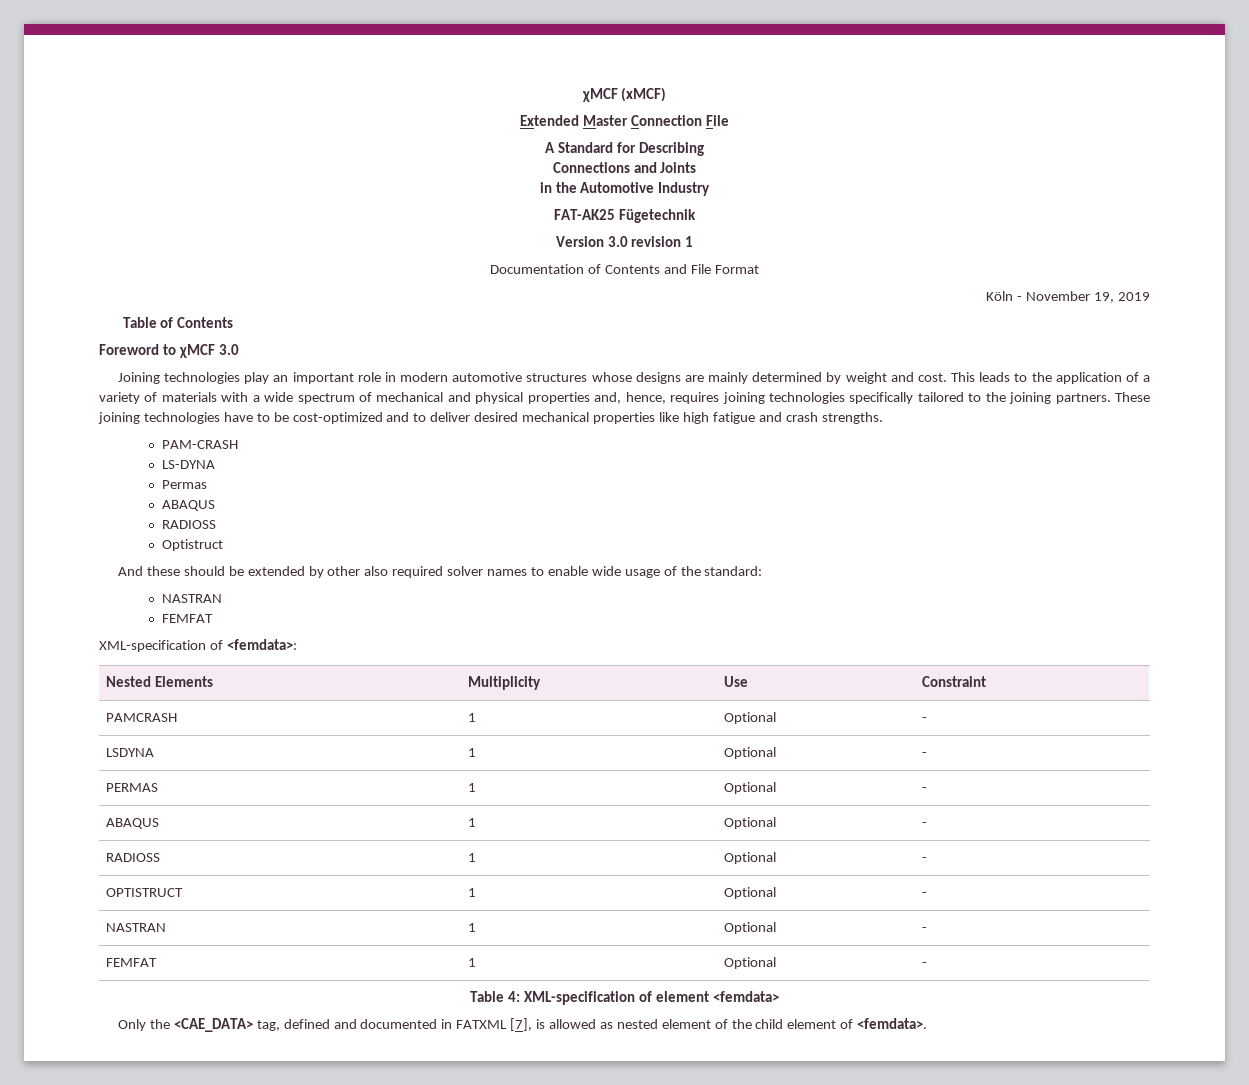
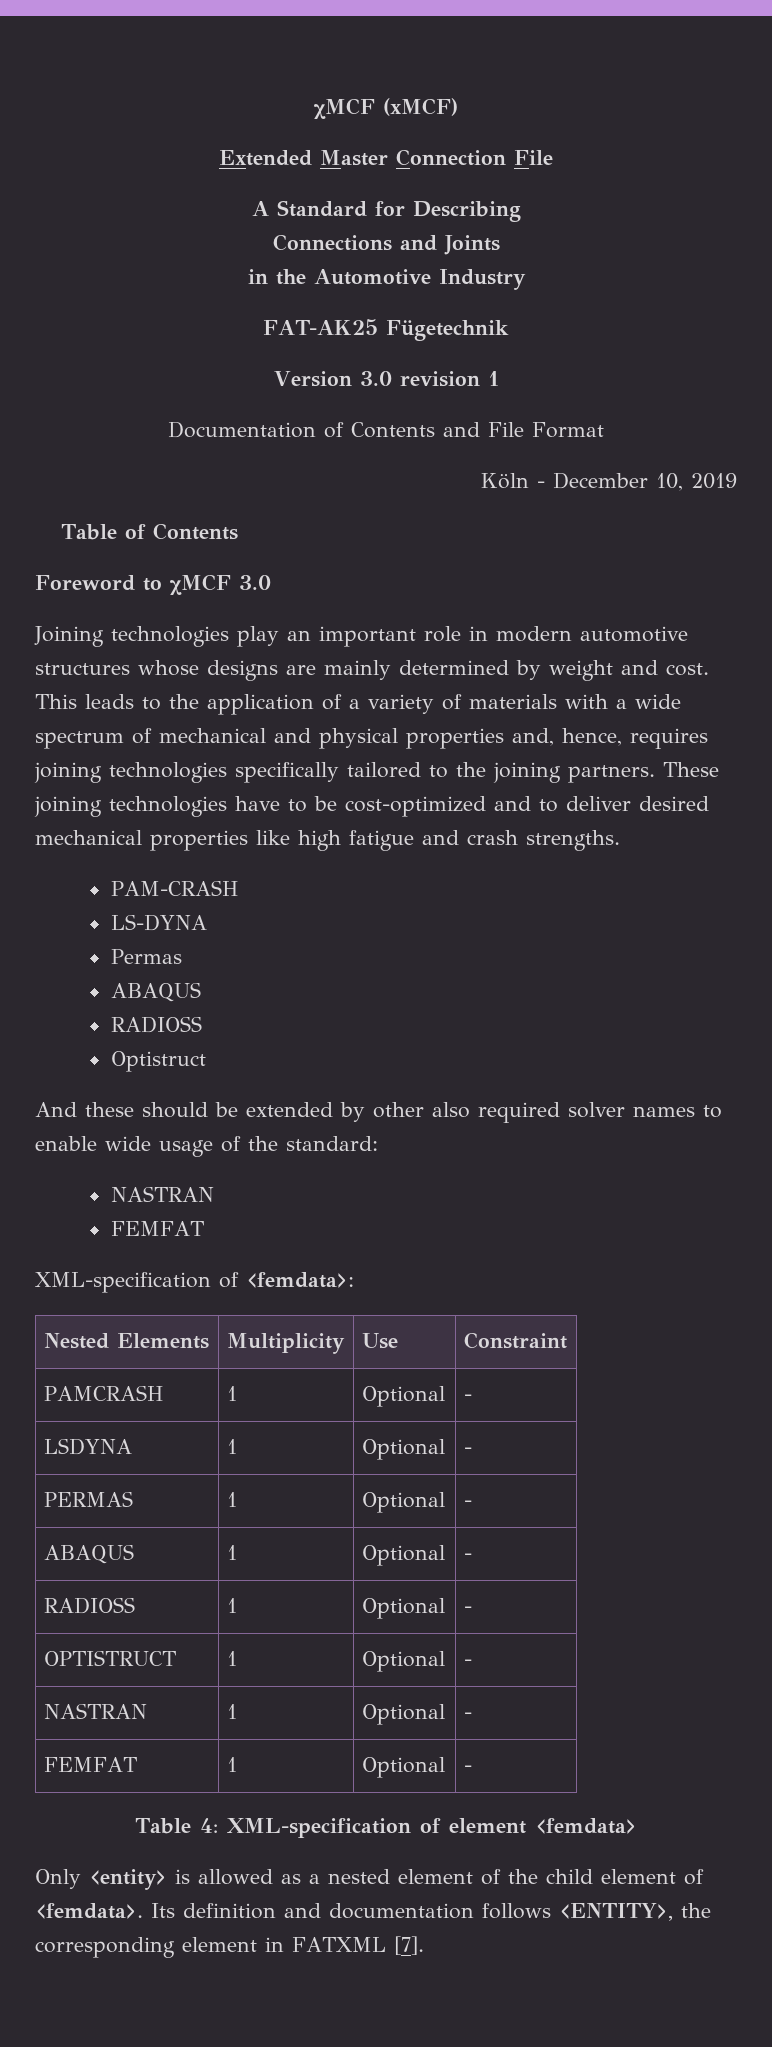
[1026,291,1115,303] November 19, -> [553,472,683,491] December 10,
[149,1018,533,1032] the <CAE_DATA> tag, defined and documented in FATXML [7], -> [89,1869,167,1890] <entity>
(613, 1025) none -> [309,1874,320,1884] a
(928, 1023) none -> [151,1903,711,1921] [35,1936,424,1958] Its definition and documentation follows <ENTITY>, the corresponding element in FATXML [7].

